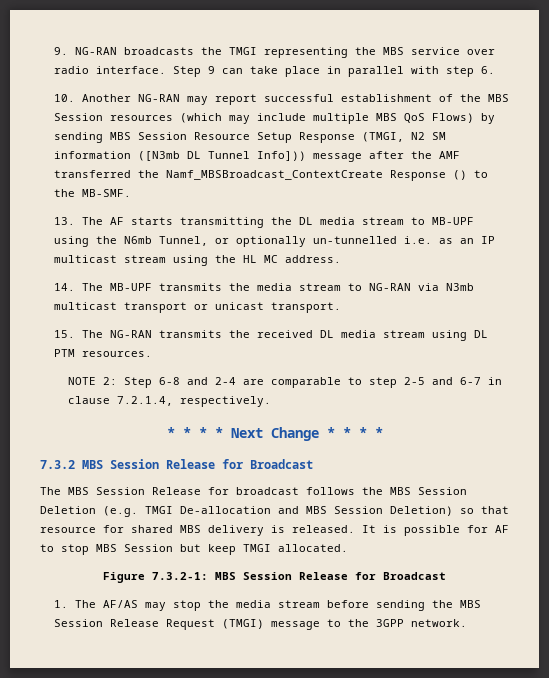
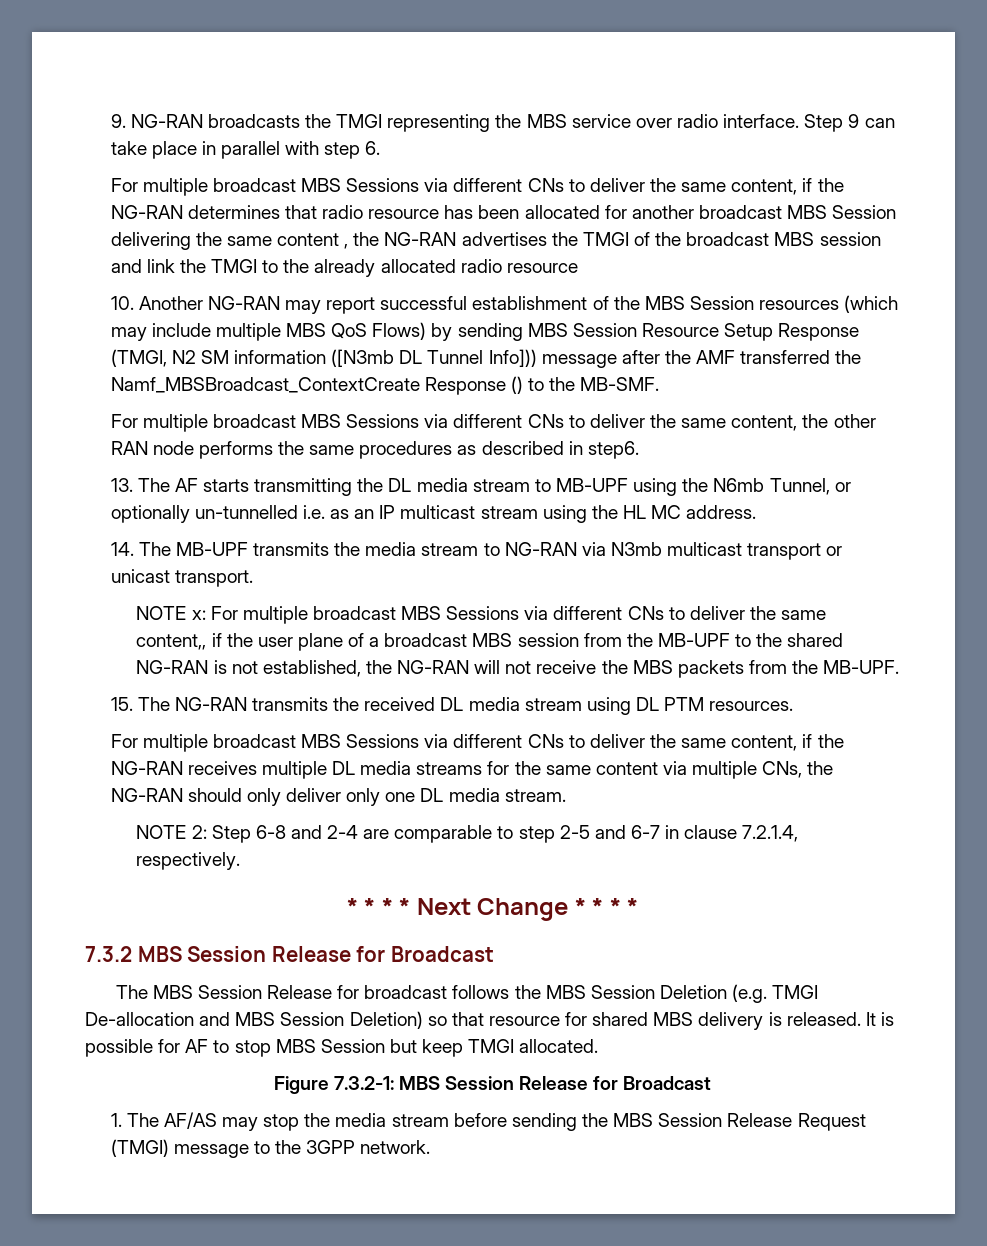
(495, 70) none -> [110,178,844,196] [110,205,897,219] [110,232,881,250] [110,259,578,277] // For multiple broadcast MBS Sessions via different CNs to deliver the same content, if the NG-RAN determines that radio resource has been allocated for another broadcast MBS Session delivering the same content , the NG-RAN advertises the TMGI of the broadcast MBS session and link the TMGI to the already allocated radio resource
(131, 193) none -> [110,414,876,432] [110,441,639,459] // For multiple broadcast MBS Sessions via different CNs to deliver the same content, the other RAN node performs the same procedures as described in step6.
(341, 307) none -> [136,606,827,624] [136,633,844,651] [136,660,900,678] // NOTE x: For multiple broadcast MBS Sessions via different CNs to deliver the same content,, if the user plane of a broadcast MBS session from the MB-UPF to the shared NG-RAN is not established, the NG-RAN will not receive the MBS packets from the MB-UPF.
(152, 354) none -> [110,734,844,752] [110,761,834,779] [110,788,566,806] // For multiple broadcast MBS Sessions via different CNs to deliver the same content, if the NG-RAN receives multiple DL media streams for the same content via multiple CNs, the NG-RAN should only deliver only one DL media stream.

